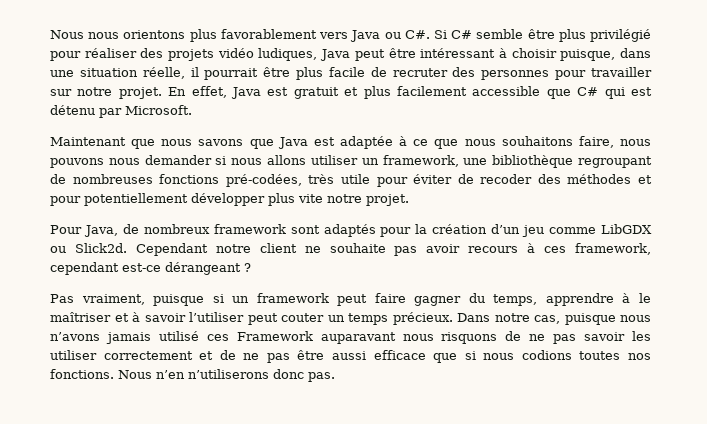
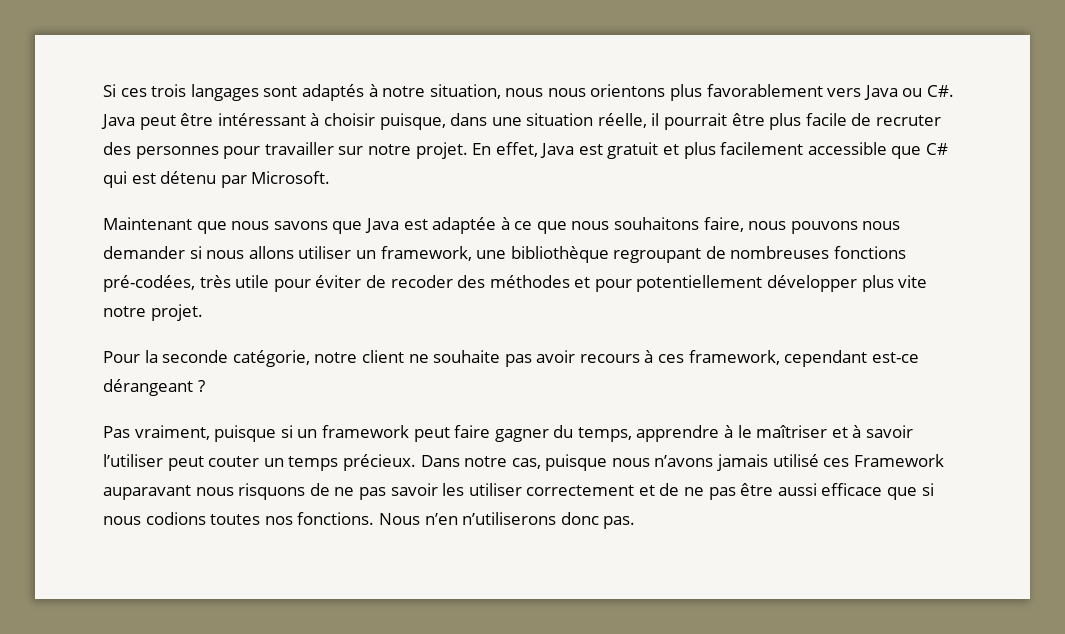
[50,30,84,39] Nous -> [103,84,544,101] Si ces trois langages sont adaptés à notre situation, nous
[433,29,652,42] [50,48,318,61] Si C# semble être plus privilégié pour réaliser des projets vidéo ludiques, -> (955, 91) none
[83,224,652,237] [50,243,208,256] Java, de nombreux framework sont adaptés pour la création d’un jeu comme LibGDX ou Slick2d. Cependant -> [144,350,310,367] la seconde catégorie,

